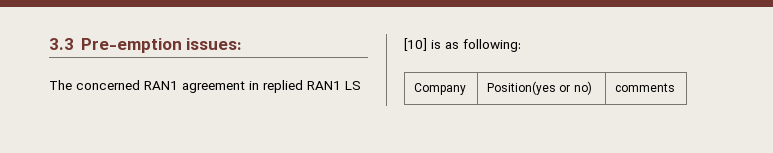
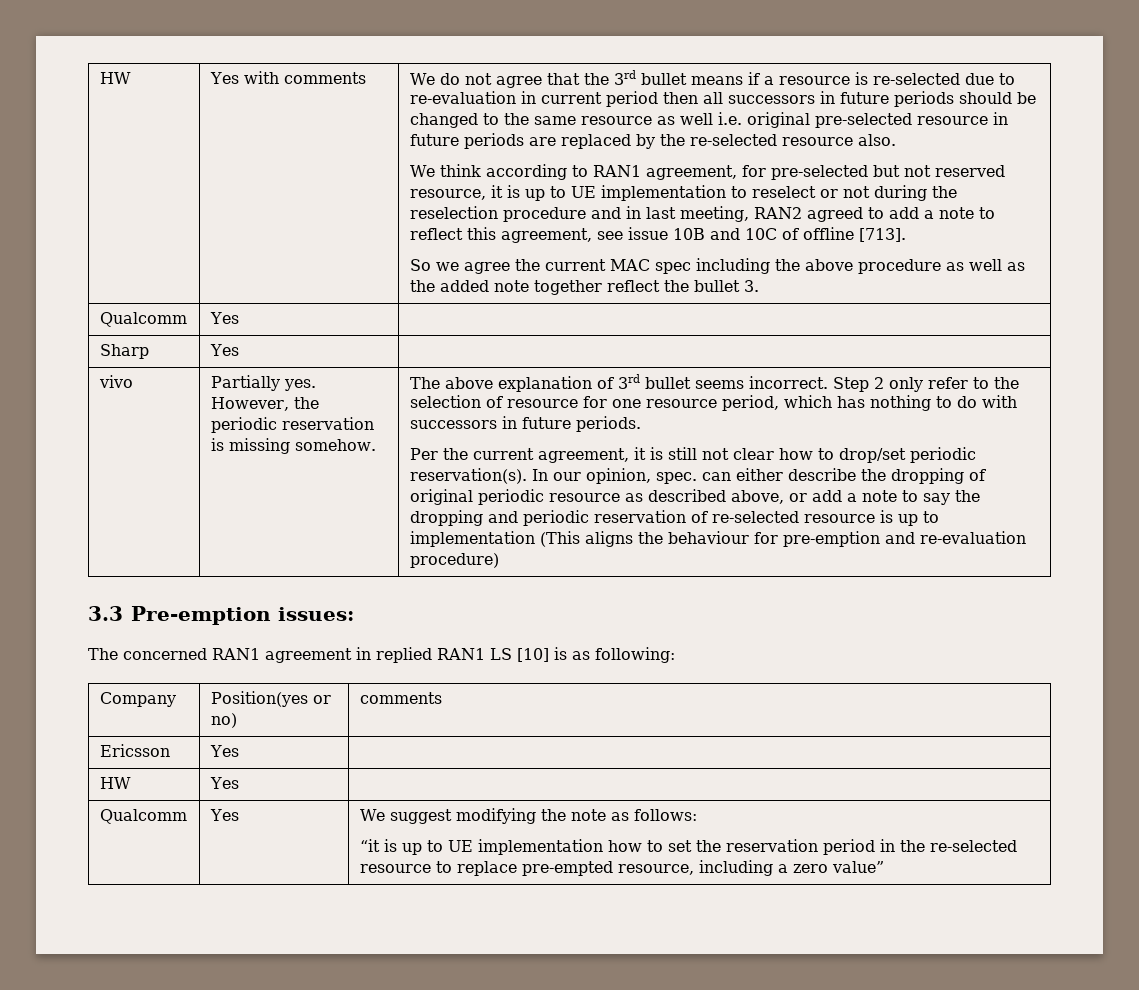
(49, 44) none -> [99,72,131,84] [209,71,366,84] [409,70,1015,88] [409,91,1036,107] [409,112,1008,128] [409,133,896,149] [409,164,1005,180] [409,185,957,201] [409,206,995,222] [409,227,906,243] [409,258,1025,274] [409,280,759,295] [99,312,187,327] [209,312,239,324] [99,344,149,359] [209,344,239,356] [98,375,133,388] [210,375,316,391] [210,397,319,411] [210,417,374,433] [210,438,376,454] [409,374,1019,392] [409,395,1017,411] [409,416,641,432] [409,447,976,463] [409,468,986,484] [409,489,980,505] [409,510,939,526] [409,531,1026,547] [409,553,499,568] HW | Yes with comments | We do not agree that the 3rd bullet means if a resource is re-selected due to re-evaluation in current period then all successors in future periods should be changed to the same resource as well i.e. original pre-selected resource in future periods are replaced by the re-selected resource also. // We think according to RAN1 agreement, for pre-selected but not reserved resource, it is up to UE implementation to reselect or not during the reselection procedure and in last meeting, RAN2 agreed to add a note to reflect this agreement, see issue 10B and 10C of offline [713]. // So we agree the current MAC spec including the above procedure as well as the added note together reflect the bullet 3. // Qualcomm | Yes | // Sharp | Yes | // vivo | Partially yes. However, the periodic reservation is missing somehow. | The above explanation of 3rd bullet seems incorrect. Step 2 only refer to the selection of resource for one resource period, which has nothing to do with successors in future periods. // Per the current agreement, it is still not clear how to drop/set periodic reservation(s). In our opinion, spec. can either describe the dropping of original periodic resource as described above, or add a note to say the dropping and periodic reservation of re-selected resource is up to implementation (This aligns the behaviour for pre-emption and re-evaluation procedure) //
(676, 87) none -> [99,744,170,757] [209,745,239,757] [99,777,131,789] [209,777,239,789] [99,809,187,824] [209,809,239,821] [359,808,697,824] [359,839,1017,855] [359,860,884,876] // Ericsson | Yes | // HW | Yes | // Qualcomm | Yes | We suggest modifying the note as follows: // “it is up to UE implementation how to set the reservation period in the re-selected resource to replace pre-empted resource, including a zero value”

